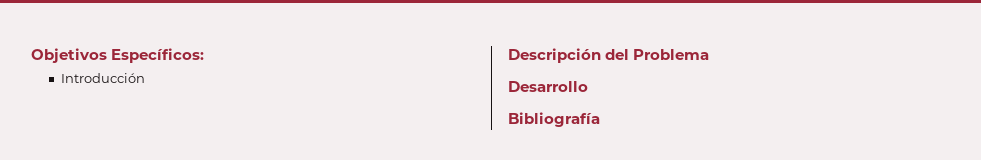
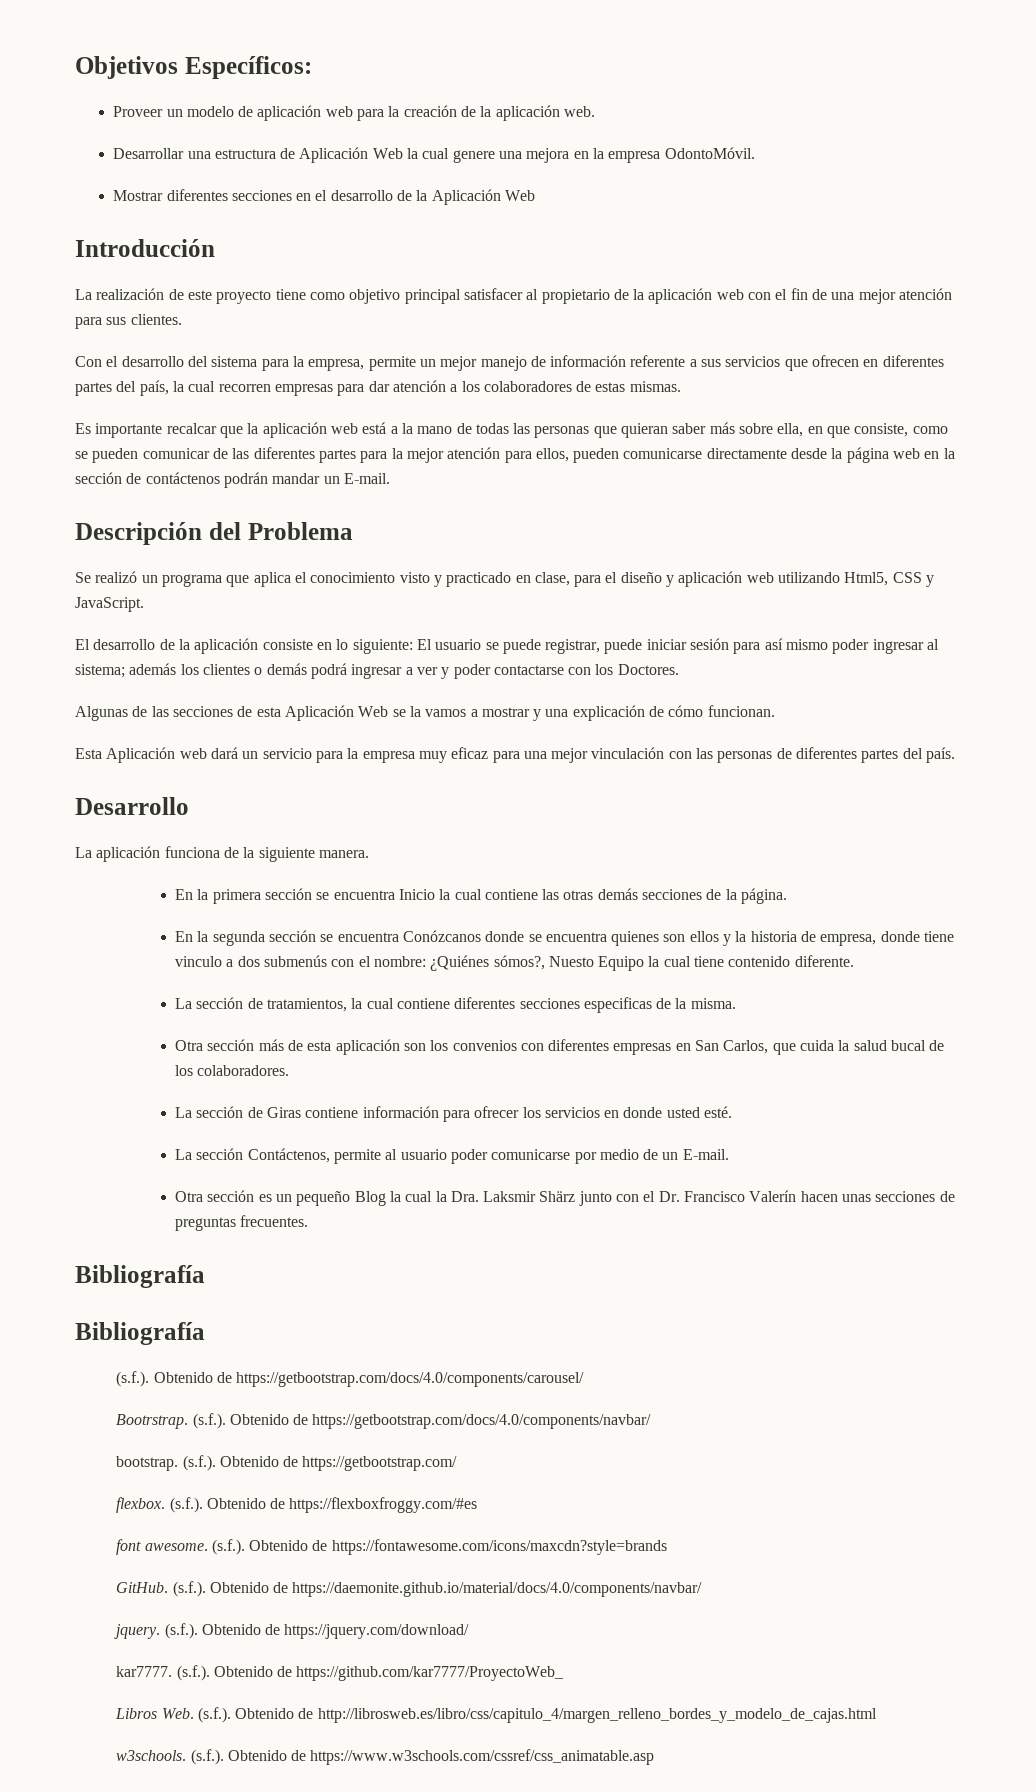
[61,73,146,83] [508,48,710,63] [508,81,588,92] [508,112,600,127] Introducción // Descripción del Problema // Desarrollo // Bibliografía -> [113,105,596,121] [113,147,755,163] [113,189,536,205] [75,239,215,257] [75,288,953,304] [75,314,182,329] [75,355,944,371] [75,380,681,396] [75,422,948,438] [75,447,955,463] [75,472,390,488] [75,522,353,545] [75,571,935,587] [75,597,144,612] [75,638,940,654] [75,663,679,679] [75,705,775,721] [75,747,956,763] [75,797,189,815] [75,846,369,862] [174,888,788,904] [174,930,955,946] [174,955,854,971] [174,997,736,1013] [174,1039,945,1055] [174,1065,290,1076] [174,1106,733,1122] [174,1148,729,1164] [174,1190,955,1206] [174,1215,309,1231] [75,1265,205,1288] [75,1322,205,1345] [116,1371,585,1387] [116,1413,652,1429] [116,1455,458,1471] [116,1497,478,1513] [116,1539,667,1555] [116,1581,703,1597] [114,1623,470,1639] [116,1665,565,1681] [115,1707,877,1723] [116,1749,655,1765] Proveer un modelo de aplicación web para la creación de la aplicación web. // Desarrollar una estructura de Aplicación Web la cual genere una mejora en la empresa OdontoMóvil. // Mostrar diferentes secciones en el desarrollo de la Aplicación Web // Introducción // La realización de este proyecto tiene como objetivo principal satisfacer al propietario de la aplicación web con el fin de una mejor atención para sus clientes. // Con el desarrollo del sistema para la empresa, permite un mejor manejo de información referente a sus servicios que ofrecen en diferentes partes del país, la cual recorren empresas para dar atención a los colaboradores de estas mismas. // Es importante recalcar que la aplicación web está a la mano de todas las personas que quieran saber más sobre ella, en que consiste, como se pueden comunicar de las diferentes partes para la mejor atención para ellos, pueden comunicarse directamente desde la página web en la sección de contáctenos podrán mandar un E-mail. // Descripción del Problema // Se realizó un programa que aplica el conocimiento visto y practicado en clase, para el diseño y aplicación web utilizando Html5, CSS y JavaScript. // El desarrollo de la aplicación consiste en lo siguiente: El usuario se puede registrar, puede iniciar sesión para así mismo poder ingresar al sistema; además los clientes o demás podrá ingresar a ver y poder contactarse con los Doctores. // Algunas de las secciones de esta Aplicación Web se la vamos a mostrar y una explicación de cómo funcionan. // Esta Aplicación web dará un servicio para la empresa muy eficaz para una mejor vinculación con las personas de diferentes partes del país. // Desarrollo // La aplicación funciona de la siguiente manera. // En la primera sección se encuentra Inicio la cual contiene las otras demás secciones de la página. // En la segunda sección se encuentra Conózcanos donde se encuentra quienes son ellos y la historia de empresa, donde tiene vinculo a dos submenús con el nombre: ¿Quiénes sómos?, Nuesto Equipo la cual tiene contenido diferente. // La sección de tratamientos, la cual contiene diferentes secciones especificas de la misma. // Otra sección más de esta aplicación son los convenios con diferentes empresas en San Carlos, que cuida la salud bucal de los colaboradores. // La sección de Giras contiene información para ofrecer los servicios en donde usted esté. // La sección Contáctenos, permite al usuario poder comunicarse por medio de un E-mail. // Otra sección es un pequeño Blog la cual la Dra. Laksmir Shärz junto con el Dr. Francisco Valerín hacen unas secciones de preguntas frecuentes. // Bibliografía // Bibliografía // (s.f.). Obtenido de https://getbootstrap.com/docs/4.0/components/carousel/ // Bootrstrap. (s.f.). Obtenido de https://getbootstrap.com/docs/4.0/components/navbar/ // bootstrap. (s.f.). Obtenido de https://getbootstrap.com/ // flexbox. (s.f.). Obtenido de https://flexboxfroggy.com/#es // font awesome. (s.f.). Obtenido de https://fontawesome.com/icons/maxcdn?style=brands // GitHub. (s.f.). Obtenido de https://daemonite.github.io/material/docs/4.0/components/navbar/ // jquery. (s.f.). Obtenido de https://jquery.com/download/ // kar7777. (s.f.). Obtenido de https://github.com/kar7777/ProyectoWeb_ // Libros Web. (s.f.). Obtenido de http://librosweb.es/libro/css/capitulo_4/margen_relleno_bordes_y_modelo_de_cajas.html // w3schools. (s.f.). Obtenido de https://www.w3schools.com/cssref/css_animatable.asp

